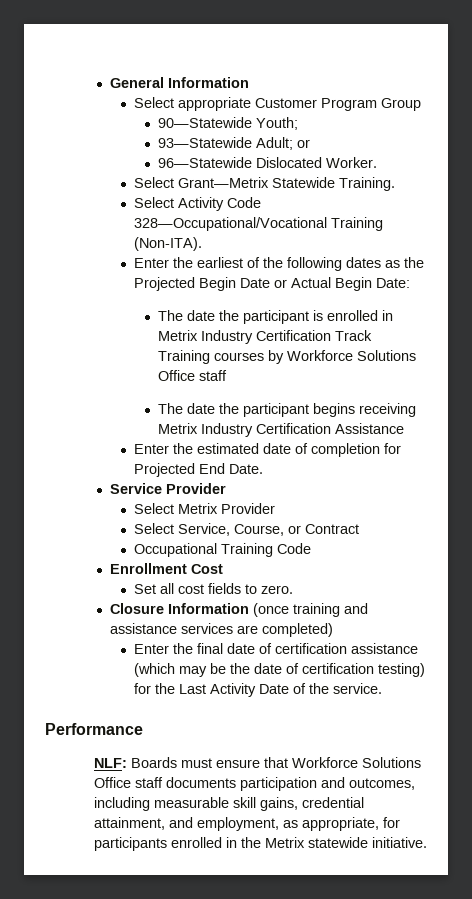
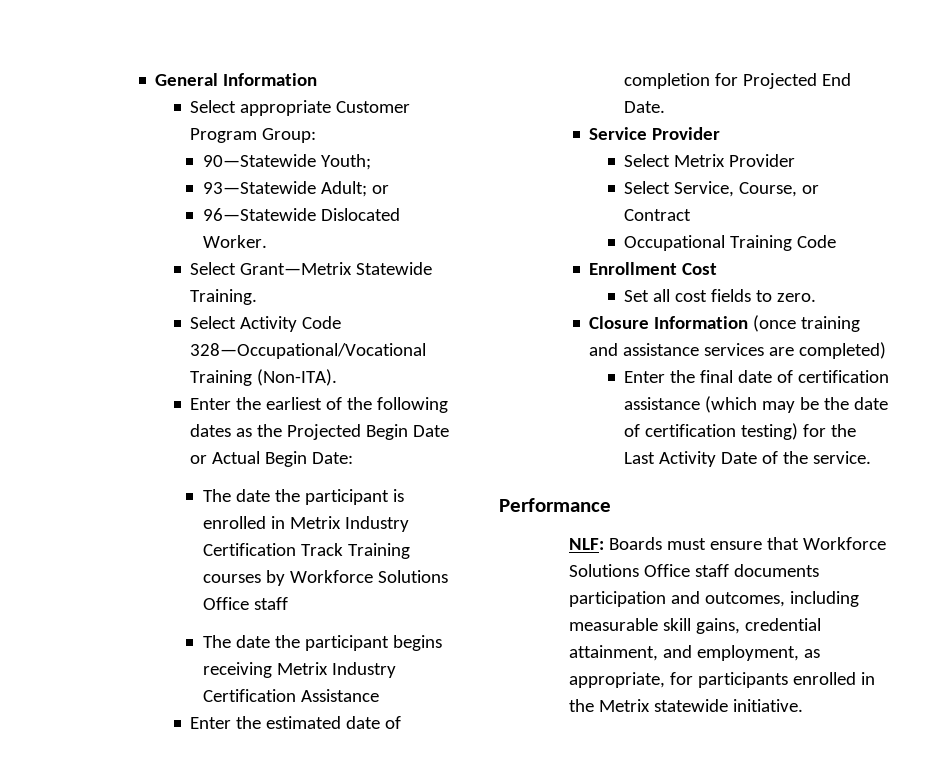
[381,98,422,111] Group -> [262,128,317,143] Group:

